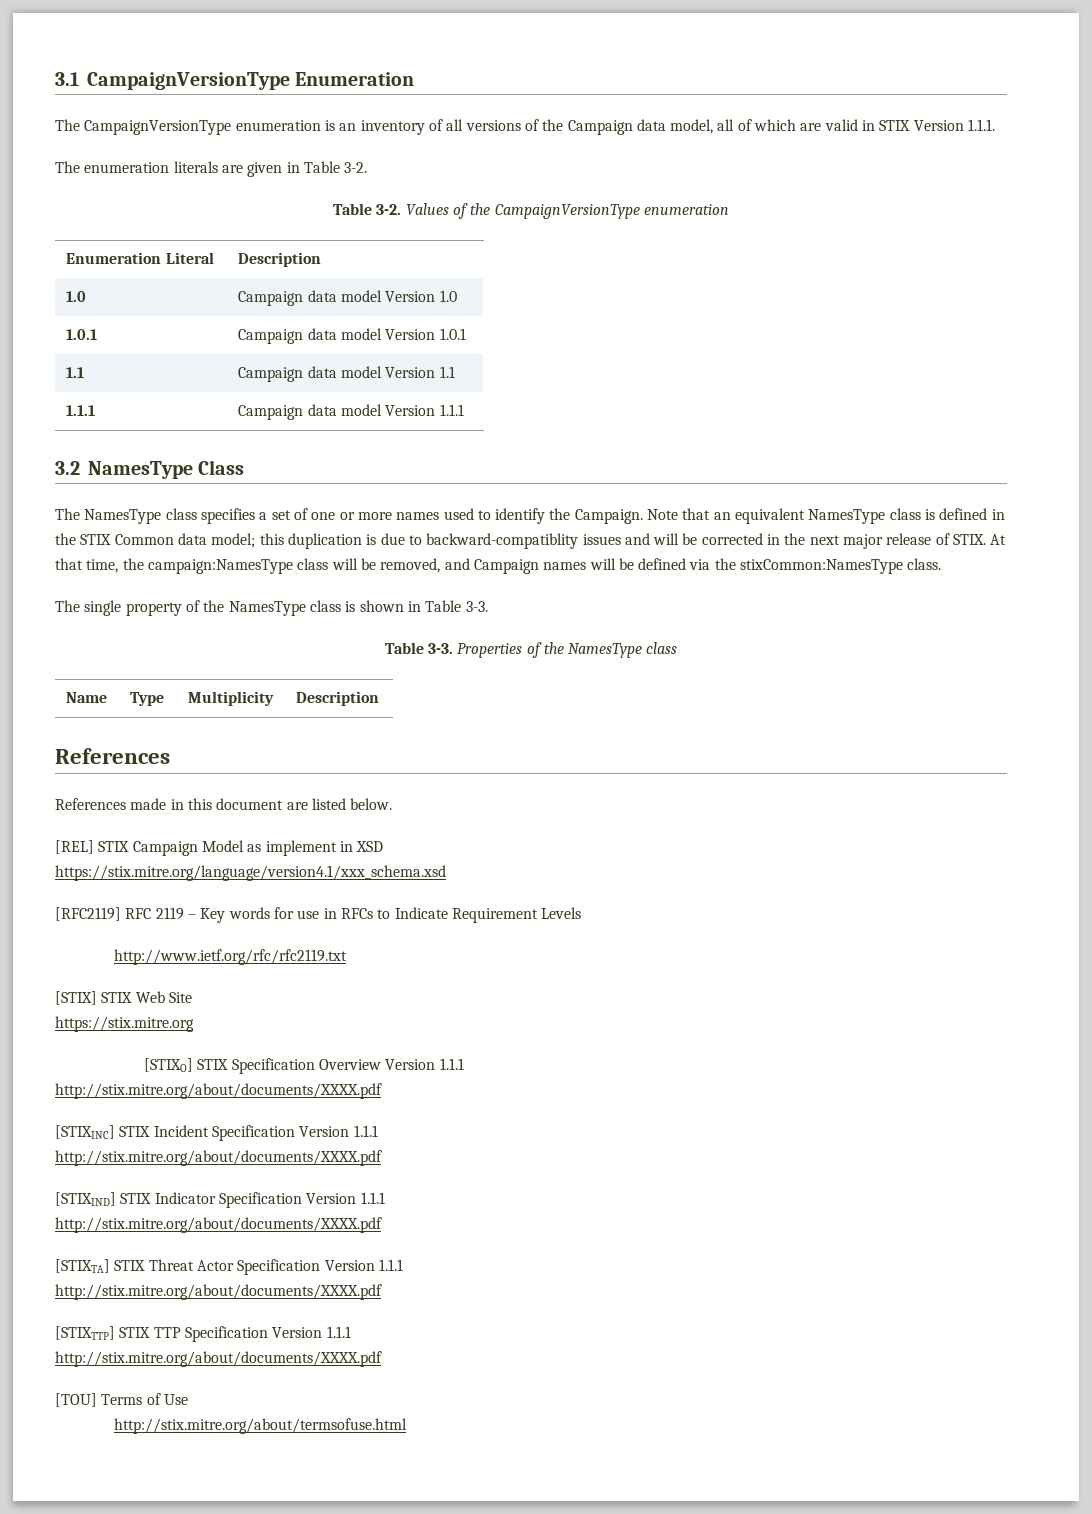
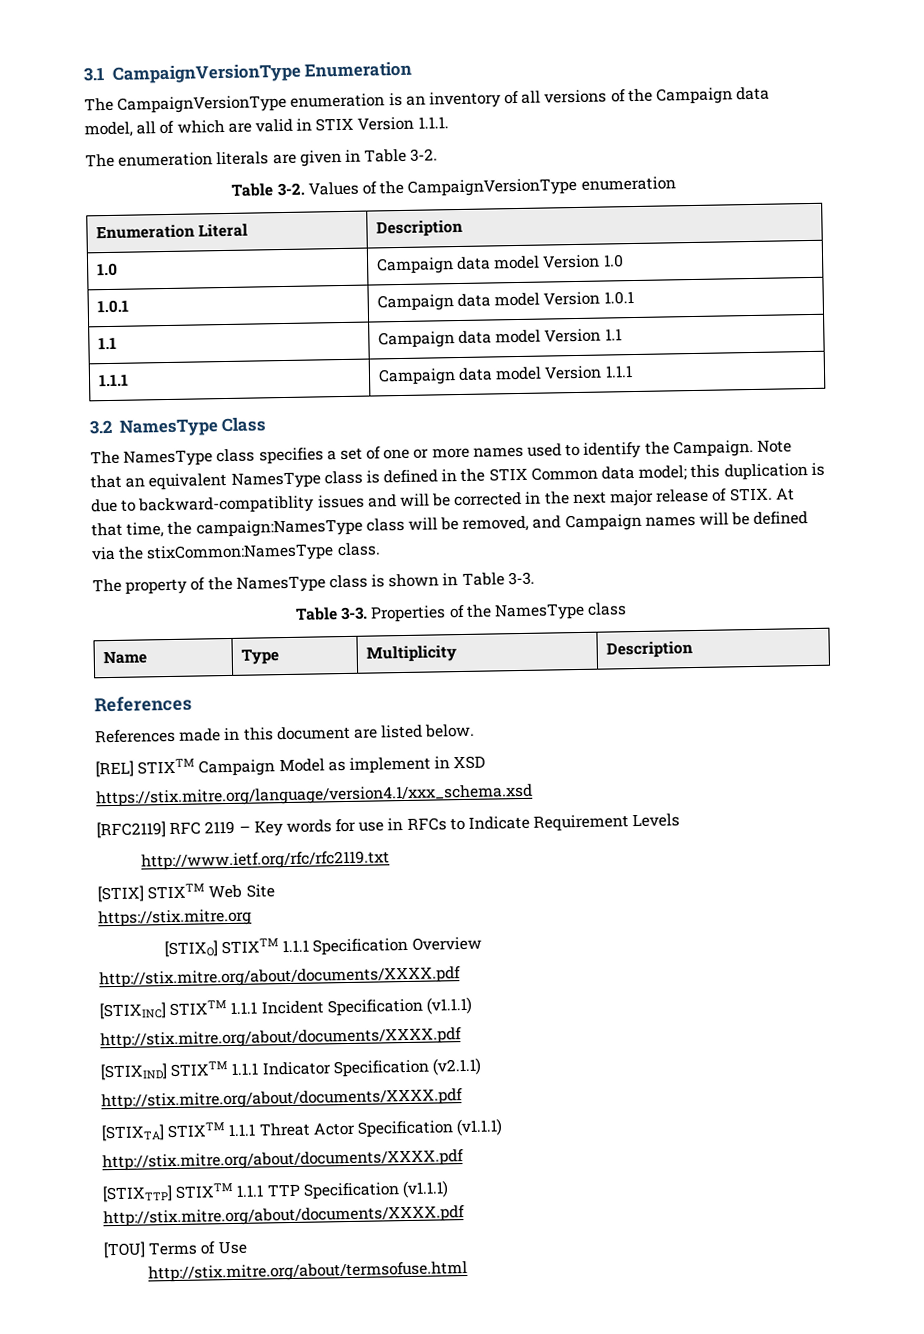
[84,600,122,616] single -> (122, 585) none
[98,841,130,852] STIX -> [137,758,196,775] STIXTM
[101,992,133,1003] STIX -> [147,883,206,900] STIXTM
[197,1059,229,1070] STIX -> [221,938,310,955] STIXTM 1.1.1
[385,1058,464,1070] Version 1.1.1 -> (482, 943) none
[119,1125,378,1141] [55,1150,382,1166] [55,1192,385,1208] STIX Incident Specification Version 1.1.1 // http://stix.mitre.org/about/documents/XXXX.pdf // [STIXIND] STIX Indicator Specification Version 1.1.1 -> [169,996,472,1017] [100,1027,462,1050] [100,1057,481,1081] STIXTM 1.1.1 Incident Specification (v1.1.1) // http://stix.mitre.org/about/documents/XXXX.pdf // [STIXIND] STIXTM 1.1.1 Indicator Specification (v2.1.1)
[114,1260,146,1271] STIX -> [167,1122,256,1139] STIXTM 1.1.1
[324,1259,403,1271] Version 1.1.1 -> [456,1118,504,1137] (v1.1.1)
[119,1326,351,1342] STIX TTP Specification Version 1.1.1 -> [175,1180,449,1200] STIXTM 1.1.1 TTP Specification (v1.1.1)

